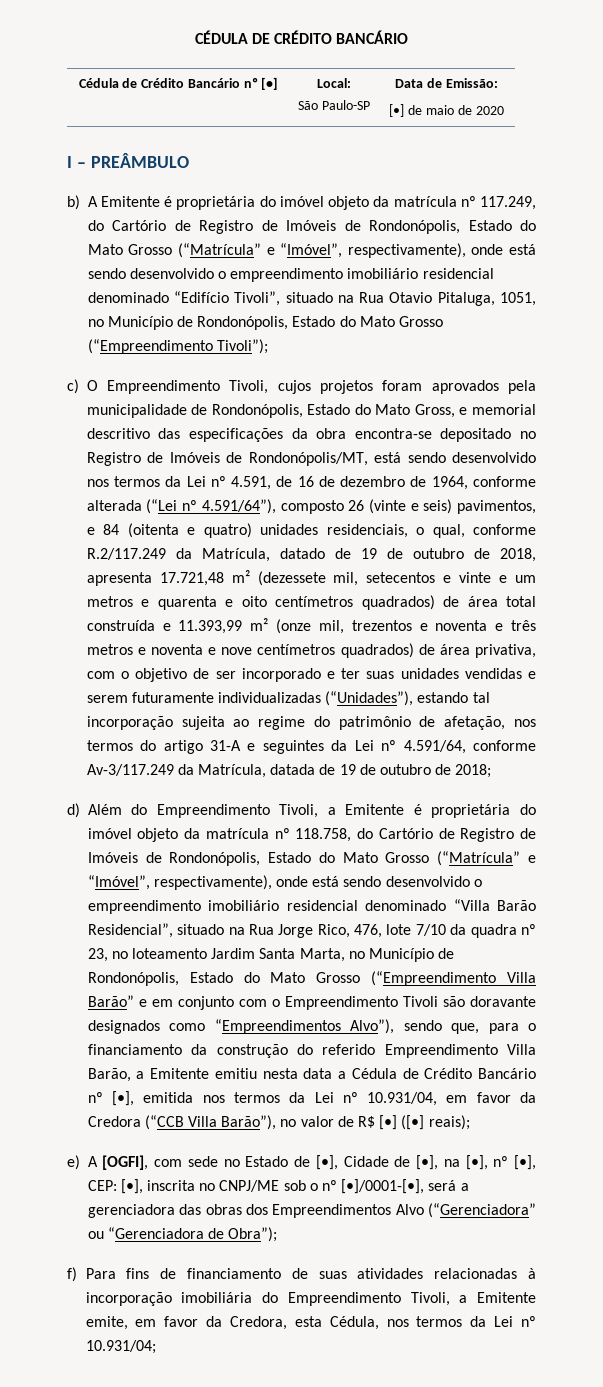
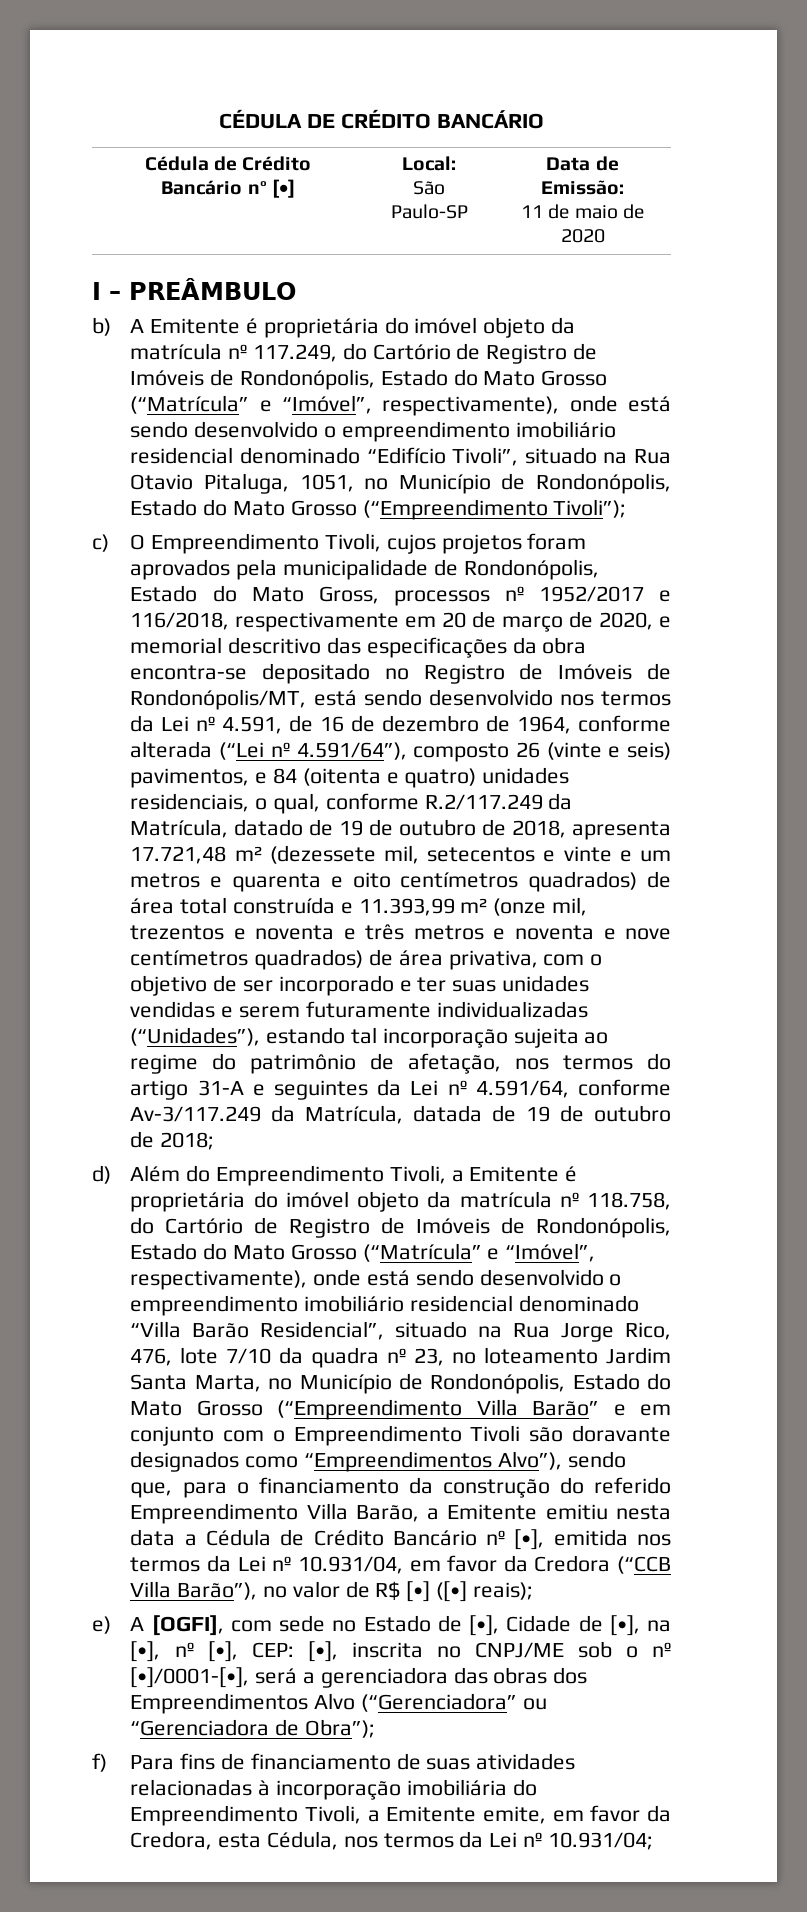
[389,104,405,117] [•] -> [521,205,544,218] 11
(455, 411) none -> [393,586,671,606] [130,611,654,632] processos nº 1952/2017 e 116/2018, respectivamente em 20 de março de 2020,

